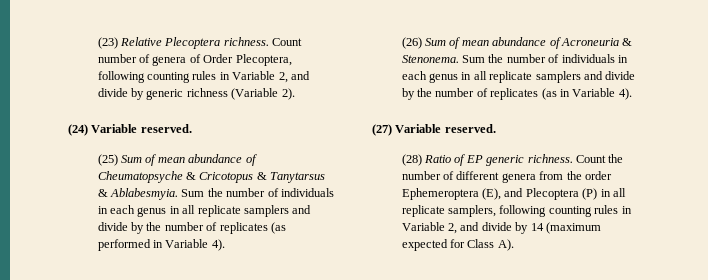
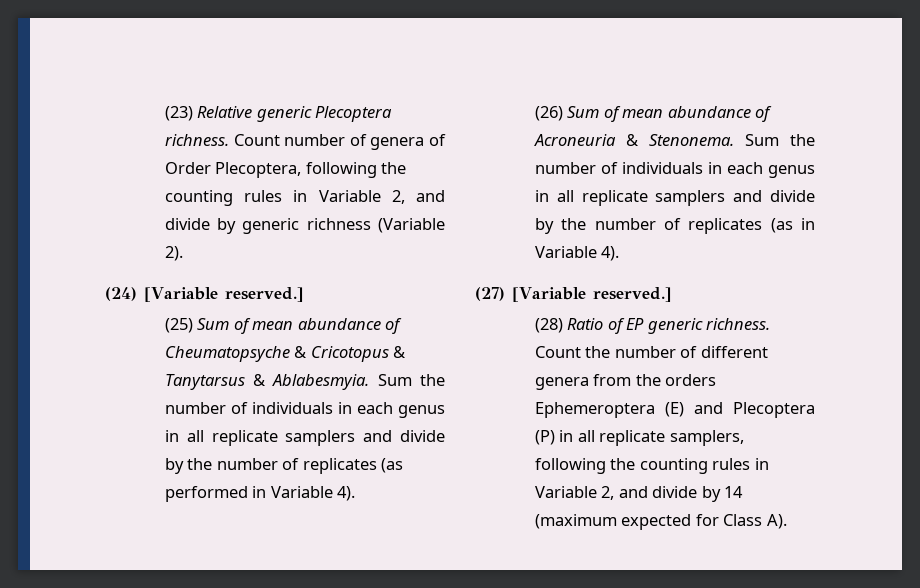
(163, 41) none -> [256,106,312,122] generic
(145, 77) none -> [381,162,407,174] the
[91,124,192,133] Variable reserved. -> [144,287,304,302] [Variable reserved.]
[395,124,496,133] Variable reserved. -> [512,287,672,302] [Variable reserved.]
[584,171,612,180] [401,188,502,200] order Ephemeroptera (E), -> [665,374,717,386] [534,402,684,418] orders Ephemeroptera (E)
(547, 211) none -> [610,458,636,470] the

